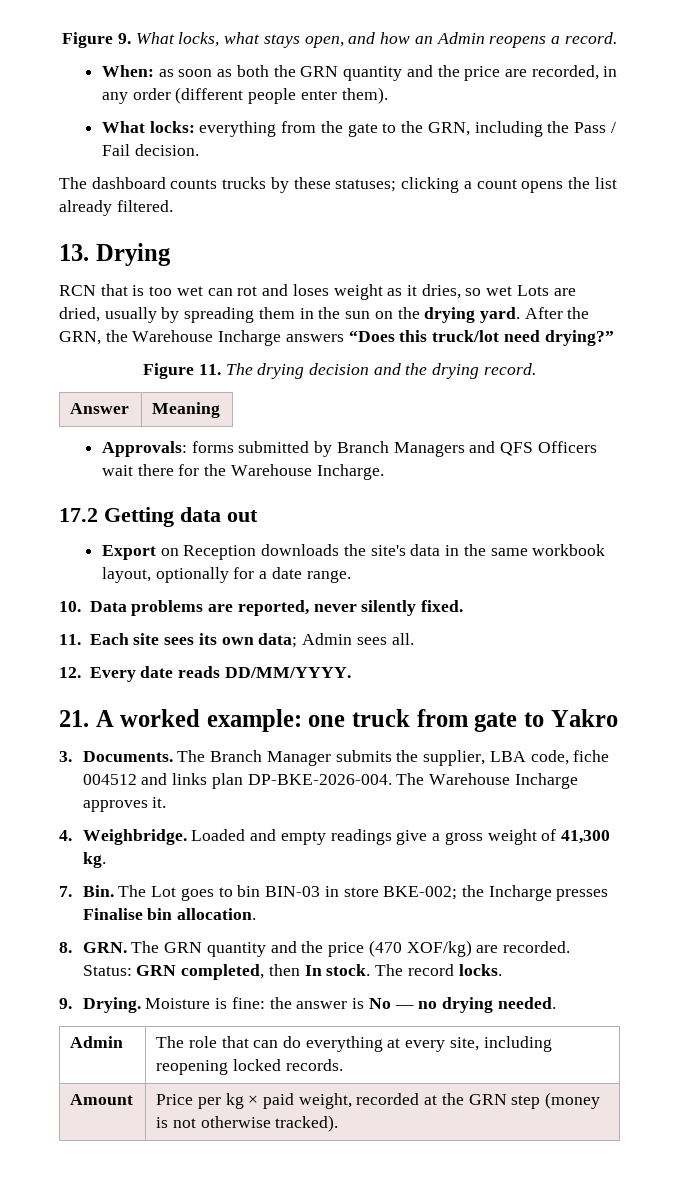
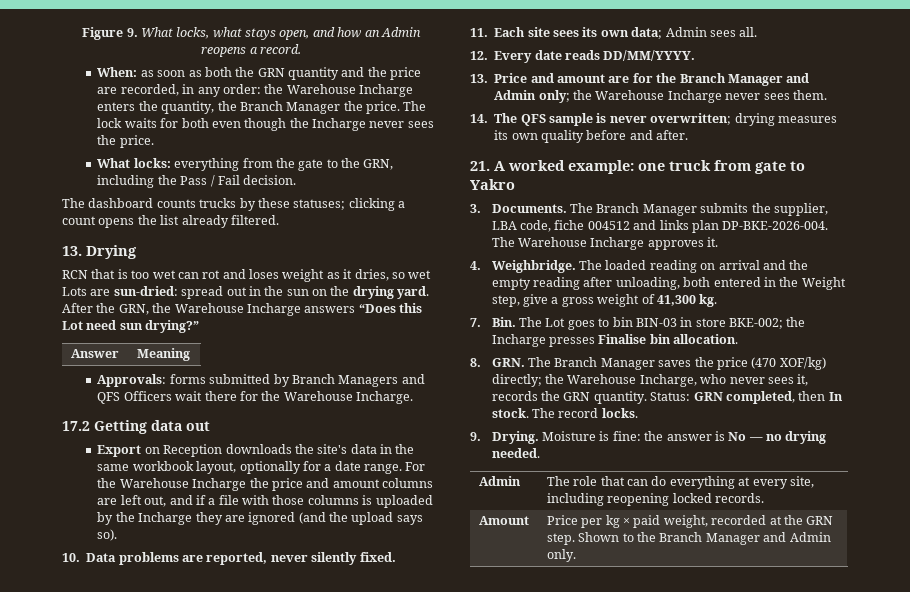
[132,87,388,104] order (different people enter them). -> [222,84,414,97] [97,101,427,114] [97,118,434,131] [97,135,154,148] order: the Warehouse Incharge enters the quantity, the Branch Manager the price. The lock waits for both even though the Incharge never sees the price.
[59,307,295,323] dried, usually by spreading them -> [113,286,247,299] sun-dried: spread out
[432,330,614,346] [143,363,536,379] truck/lot need drying?” // Figure 11. The drying decision and the drying record. -> [62,320,200,333] Lot need sun drying?”
(351, 576) none -> [405,462,426,471] [97,478,434,491] [97,495,433,508] [97,512,423,525] [97,529,118,541] For the Warehouse Incharge the price and amount columns are left out, and if a file with those columns is uploaded by the Incharge they are ignored (and the upload says so).
(351, 672) none -> [470,73,810,86] [494,90,827,103] [470,113,837,126] [494,130,689,143] // 13. Price and amount are for the Branch Manager and Admin only; the Warehouse Incharge never sees them. // 14. The QFS sample is never overwritten; drying measures its own quality before and after.
[191,829,392,845] Loaded and empty readings -> [579,260,809,273] [491,277,846,290] [491,295,520,307] The loaded reading on arrival and the empty reading after unloading, both entered in the Weight step,
[164,941,297,957] GRN quantity and -> [554,357,692,370] Branch Manager saves
[476,941,570,953] are recorded. -> [491,374,809,387] [491,391,647,404] directly; the Warehouse Incharge, who never sees it, records the GRN quantity.
[511,1092,601,1109] [156,1115,339,1132] step (money is not otherwise tracked). -> [546,532,831,545] [546,549,576,562] step. Shown to the Branch Manager and Admin only.

